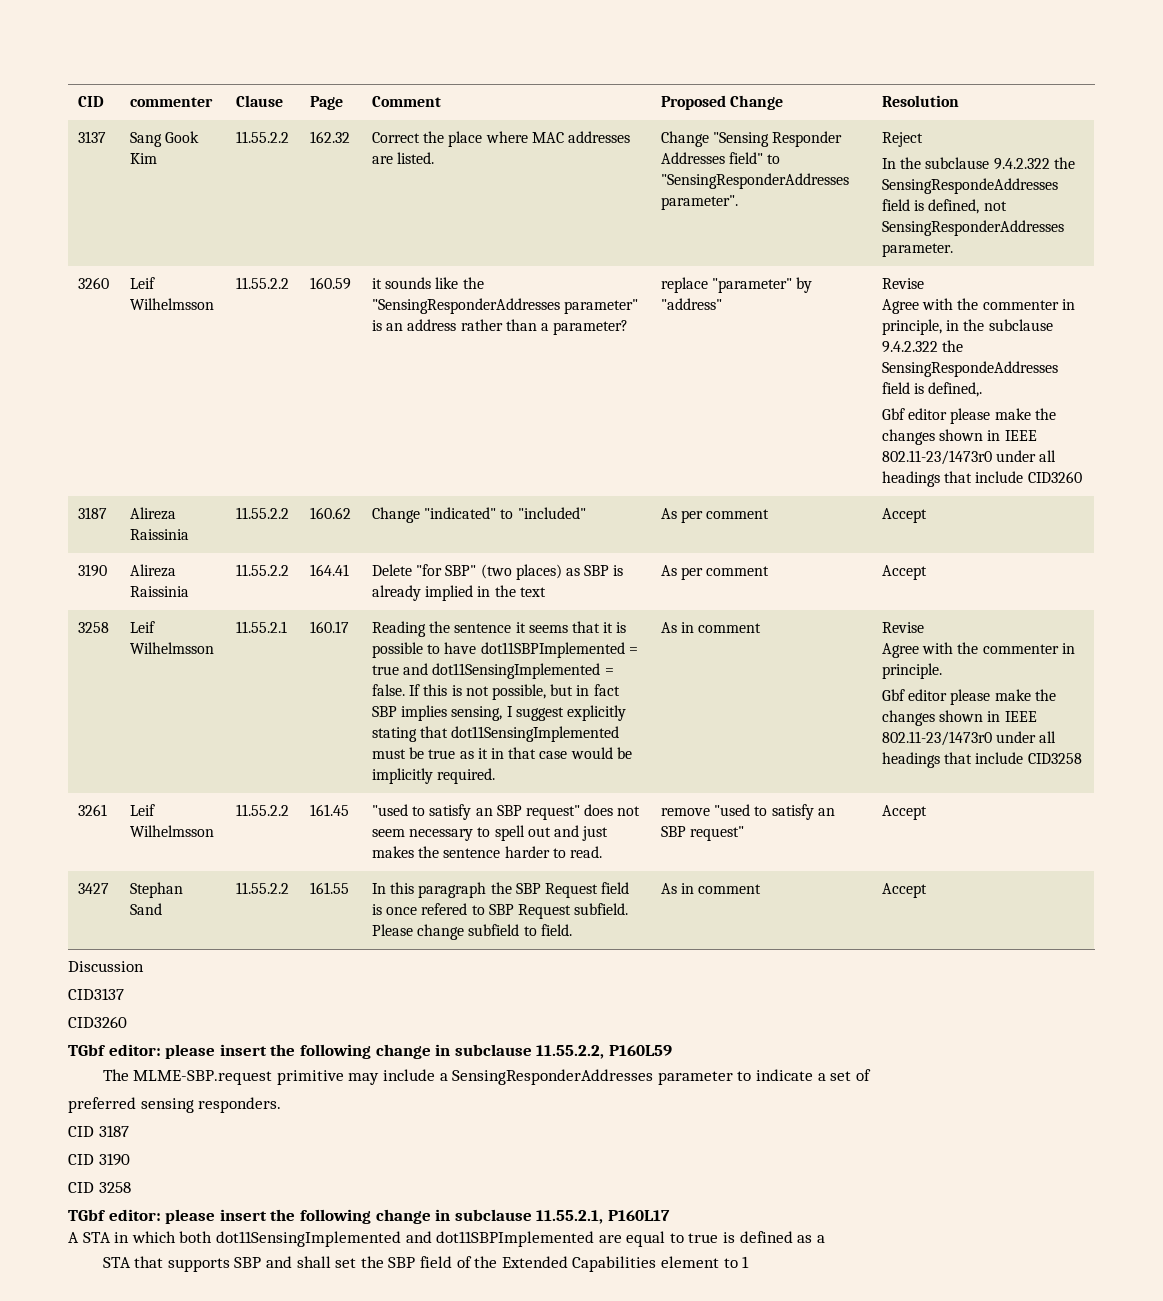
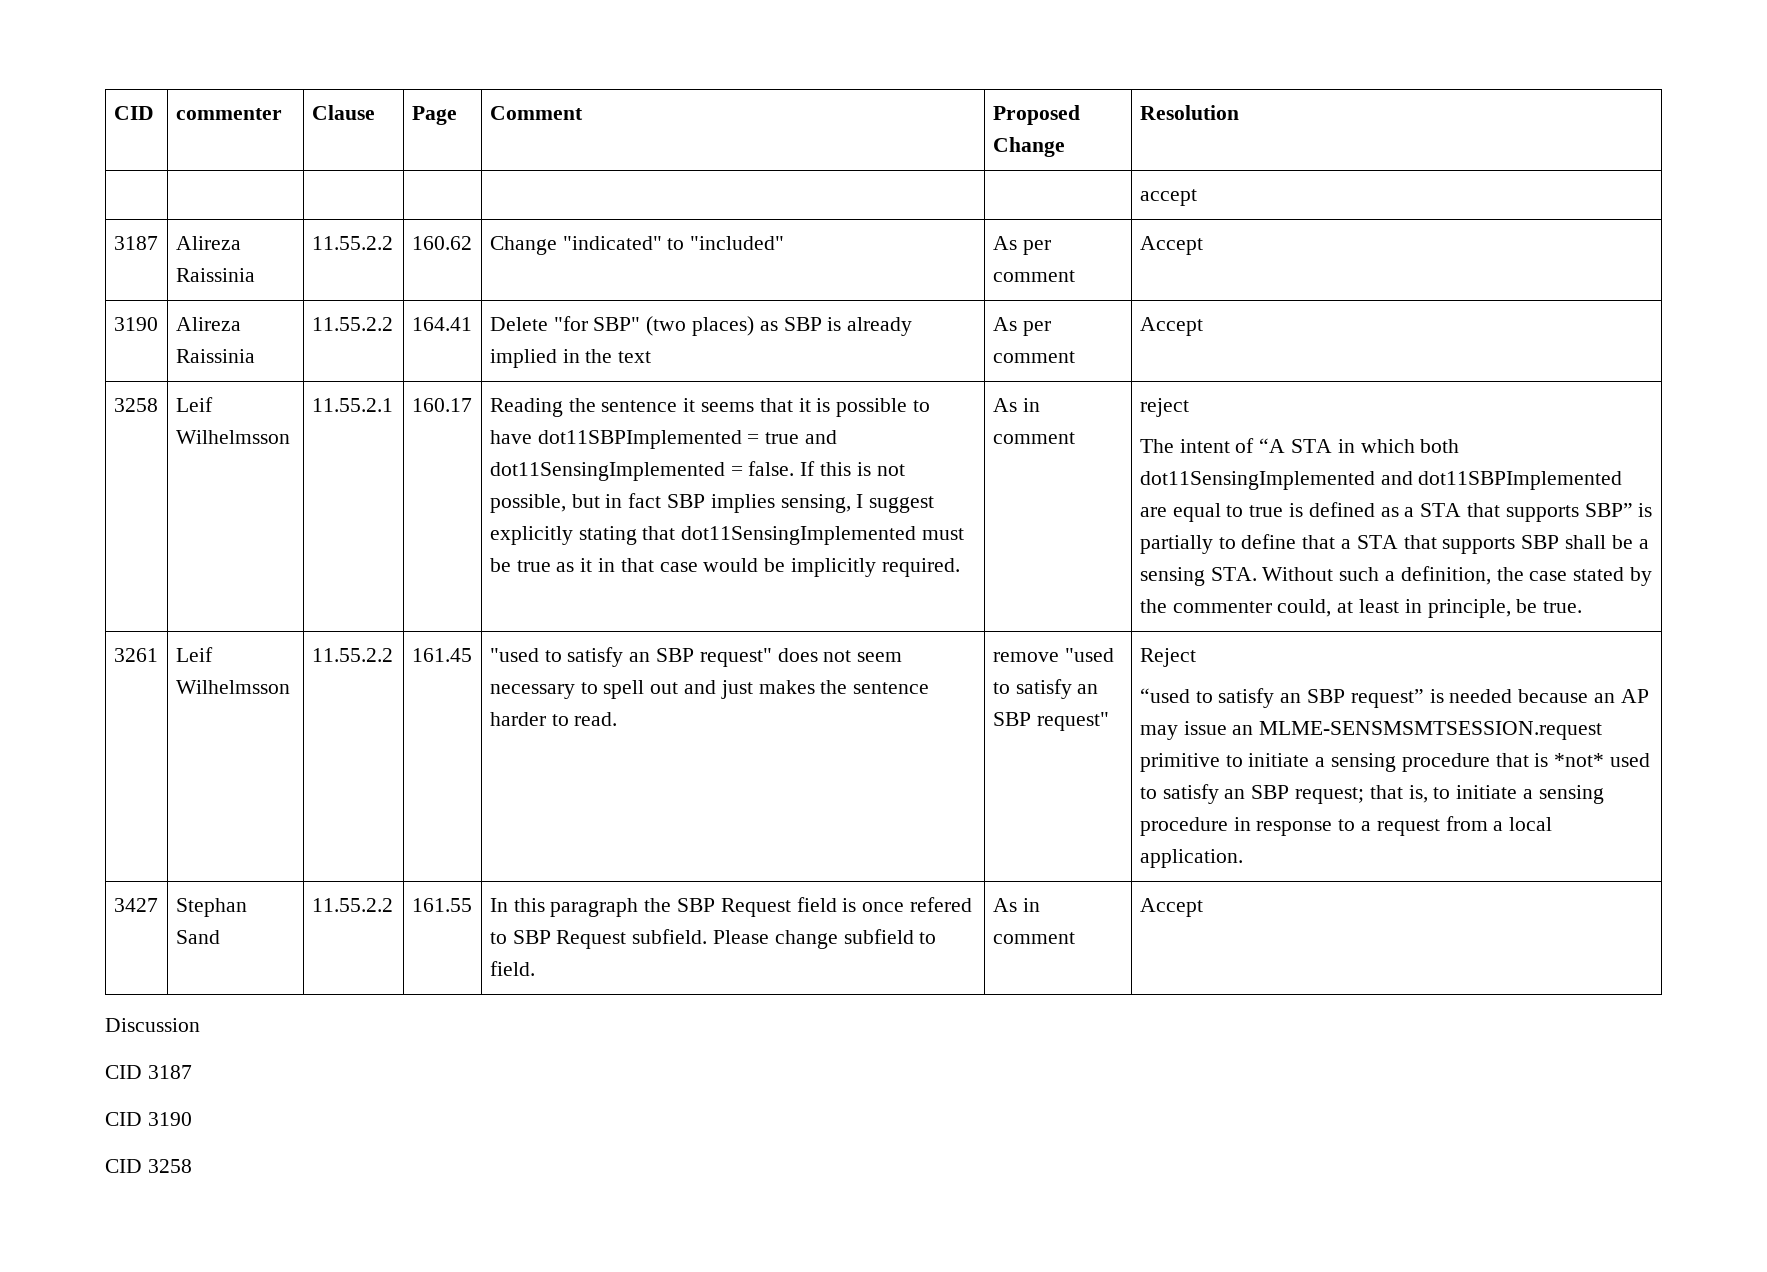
[78,131,107,143] [130,131,200,147] [130,153,158,164] [236,131,290,143] [310,131,351,143] [372,131,631,147] [372,152,435,164] [661,131,843,147] [661,152,781,164] [661,173,850,189] [661,195,739,210] [882,132,924,147] [882,157,1075,170] [882,178,1059,194] [882,199,1007,214] [882,220,1065,236] [882,243,954,257] [78,277,110,289] [130,277,156,289] [130,298,215,310] [236,277,290,289] [310,277,352,290] [372,277,484,289] [372,298,639,314] [372,319,629,335] [661,277,813,293] [661,298,723,310] [882,278,925,289] [882,298,1075,314] [882,319,1053,335] [882,340,964,353] [882,361,1059,377] [882,382,983,397] [882,408,1056,424] [882,429,1037,445] [882,450,1057,465] [882,471,1082,487] 3137 | Sang Gook Kim | 11.55.2.2 | 162.32 | Correct the place where MAC addresses are listed. | Change "Sensing Responder Addresses field" to "SensingResponderAddresses parameter". | Reject // In the subclause 9.4.2.322 the SensingRespondeAddresses field is defined, not SensingResponderAddresses parameter. // 3260 | Leif Wilhelmsson | 11.55.2.2 | 160.59 | it sounds like the "SensingResponderAddresses parameter" is an address rather than a parameter? | replace "parameter" by "address" | Revise // Agree with the commenter in principle, in the subclause 9.4.2.322 the SensingRespondeAddresses field is defined,. // Gbf editor please make the changes shown in IEEE 802.11-23/1473r0 under all headings that include CID3260 -> [1139,189,1197,206] | | | | | | accept
[882,622,925,633] [882,642,1075,658] [882,663,943,679] [882,689,1056,705] [882,710,1037,726] [882,731,1057,746] [882,752,1082,768] Revise // Agree with the commenter in principle. // Gbf editor please make the changes shown in IEEE 802.11-23/1473r0 under all headings that include CID3258 -> [1139,398,1189,417] [1139,438,1460,453] [1139,471,1623,490] [1139,502,1653,522] [1139,534,1649,554] [1139,566,1653,586] [1139,599,1583,618] reject // The intent of “A STA in which both dot11SensingImplemented and dot11SBPImplemented are equal to true is defined as a STA that supports SBP” is partially to define that a STA that supports SBP shall be a sensing STA. Without such a definition, the case stated by the commenter could, at least in principle, be true.
[882,805,928,820] Accept -> [1139,648,1196,667] [1139,688,1649,708] [1139,721,1603,740] [1139,753,1651,772] [1139,784,1604,804] [1139,816,1553,836] [1139,849,1243,868] Reject // “used to satisfy an SBP request” is needed because an AP may issue an MLME-SENSMSMTSESSION.request primitive to initiate a sensing procedure that is *not* used to satisfy an SBP request; that is, to initiate a sensing procedure in response to a request from a local application.
[68,988,124,1000] [68,1016,127,1028] [68,1044,672,1059] [102,1069,871,1085] [68,1097,282,1113] // CID3137 // CID3260 // TGbf editor: please insert the following change in subclause 11.55.2.2, P160L59 // The MLME-SBP.request primitive may include a SensingResponderAddresses parameter to indicate a set of // preferred sensing responders. -> (200, 1025) none
[68,1209,670,1224] [68,1231,825,1247] [102,1256,750,1272] // TGbf editor: please insert the following change in subclause 11.55.2.1, P160L17 // A STA in which both dot11SensingImplemented and dot11SBPImplemented are equal to true is defined as a // STA that supports SBP and shall set the SBP field of the Extended Capabilities element to 1 -> (192, 1166) none

